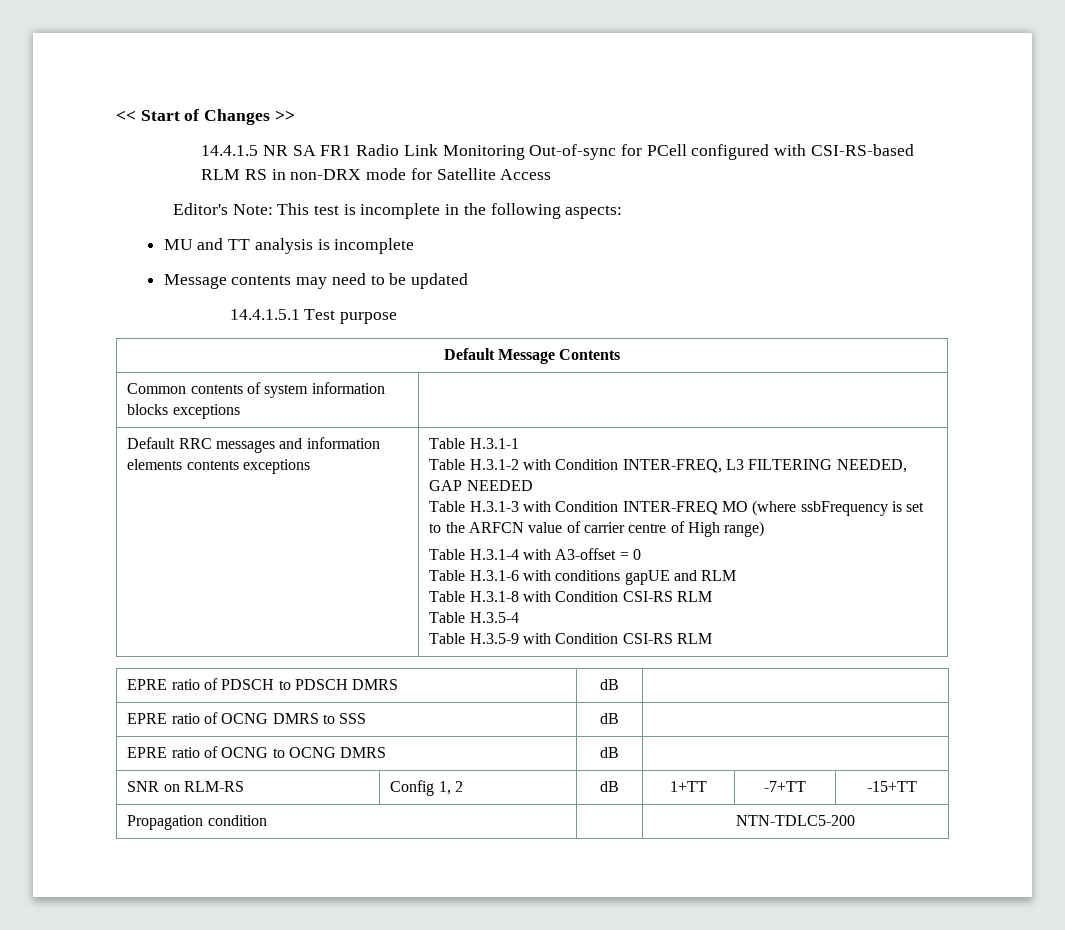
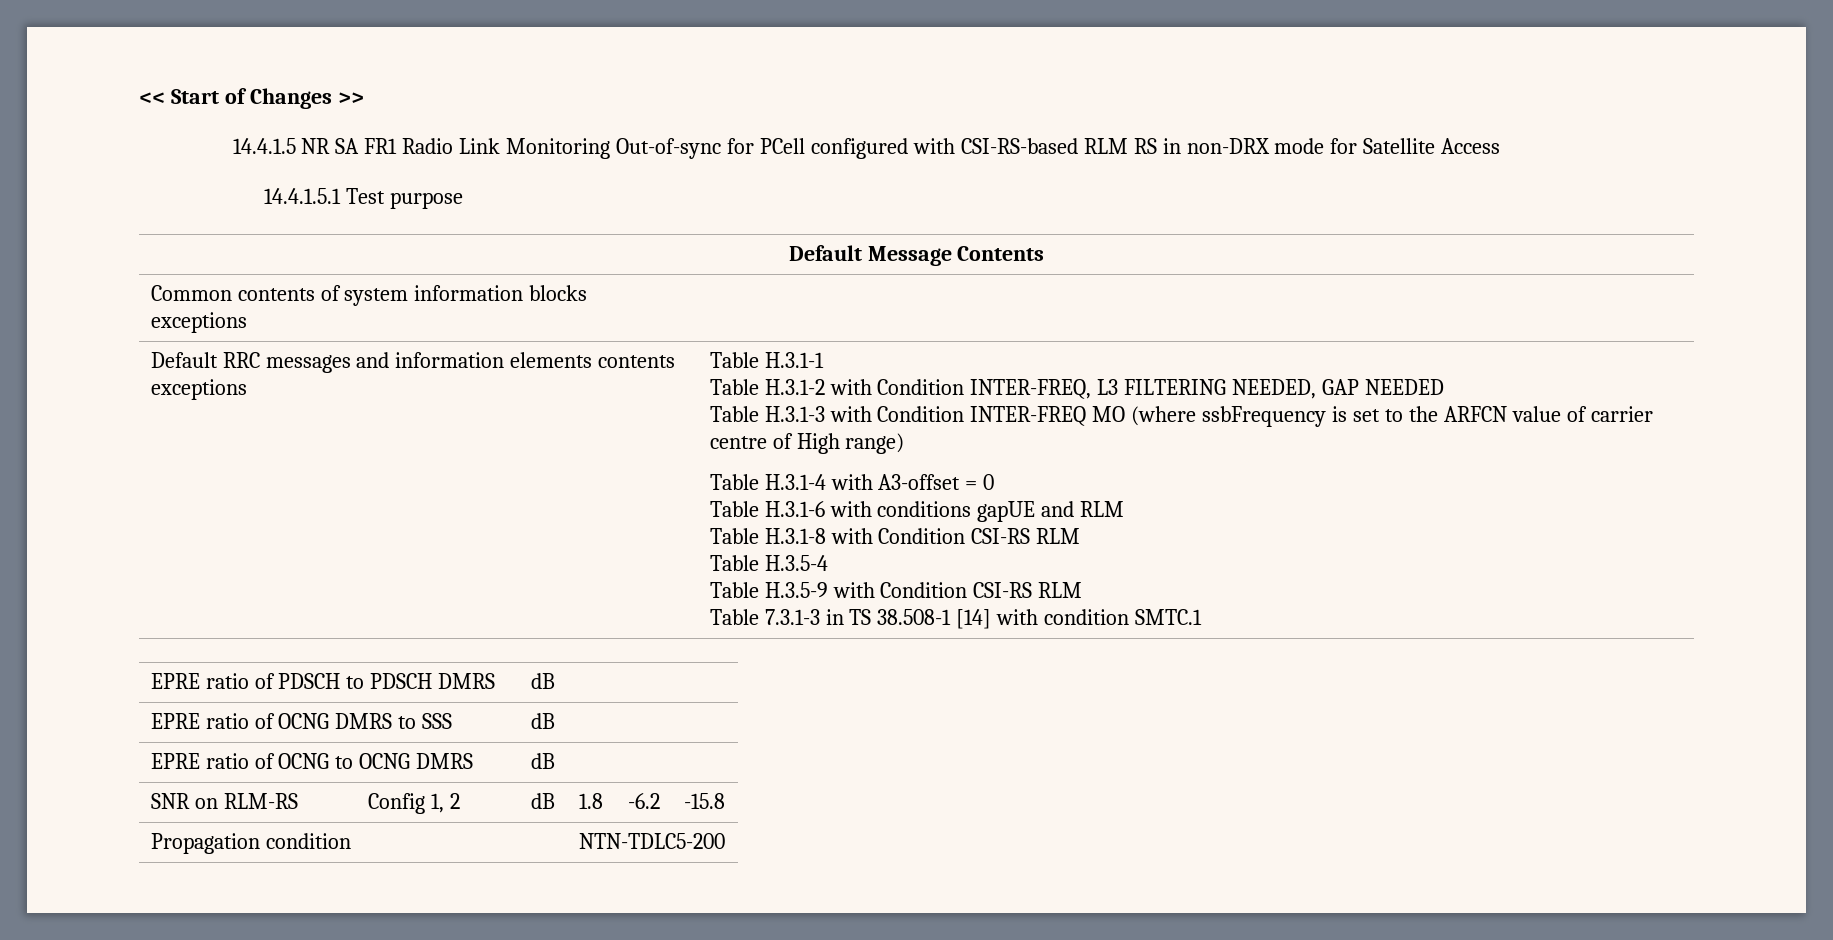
[172,203,623,219] [163,238,415,254] [163,273,468,289] // Editor's Note: This test is incomplete in the following aspects: // MU and TT analysis is incomplete // Message contents may need to be updated -> (1501, 146) none
(713, 638) none -> [709,609,1203,629] // Table 7.3.1-3 in TS 38.508-1 [14] with condition SMTC.1
[670,781,707,792] [764,781,806,792] [867,781,917,792] 1+TT | -7+TT | -15+TT -> [579,793,603,809] [627,793,660,809] [684,793,725,809] 1.8 | -6.2 | -15.8

